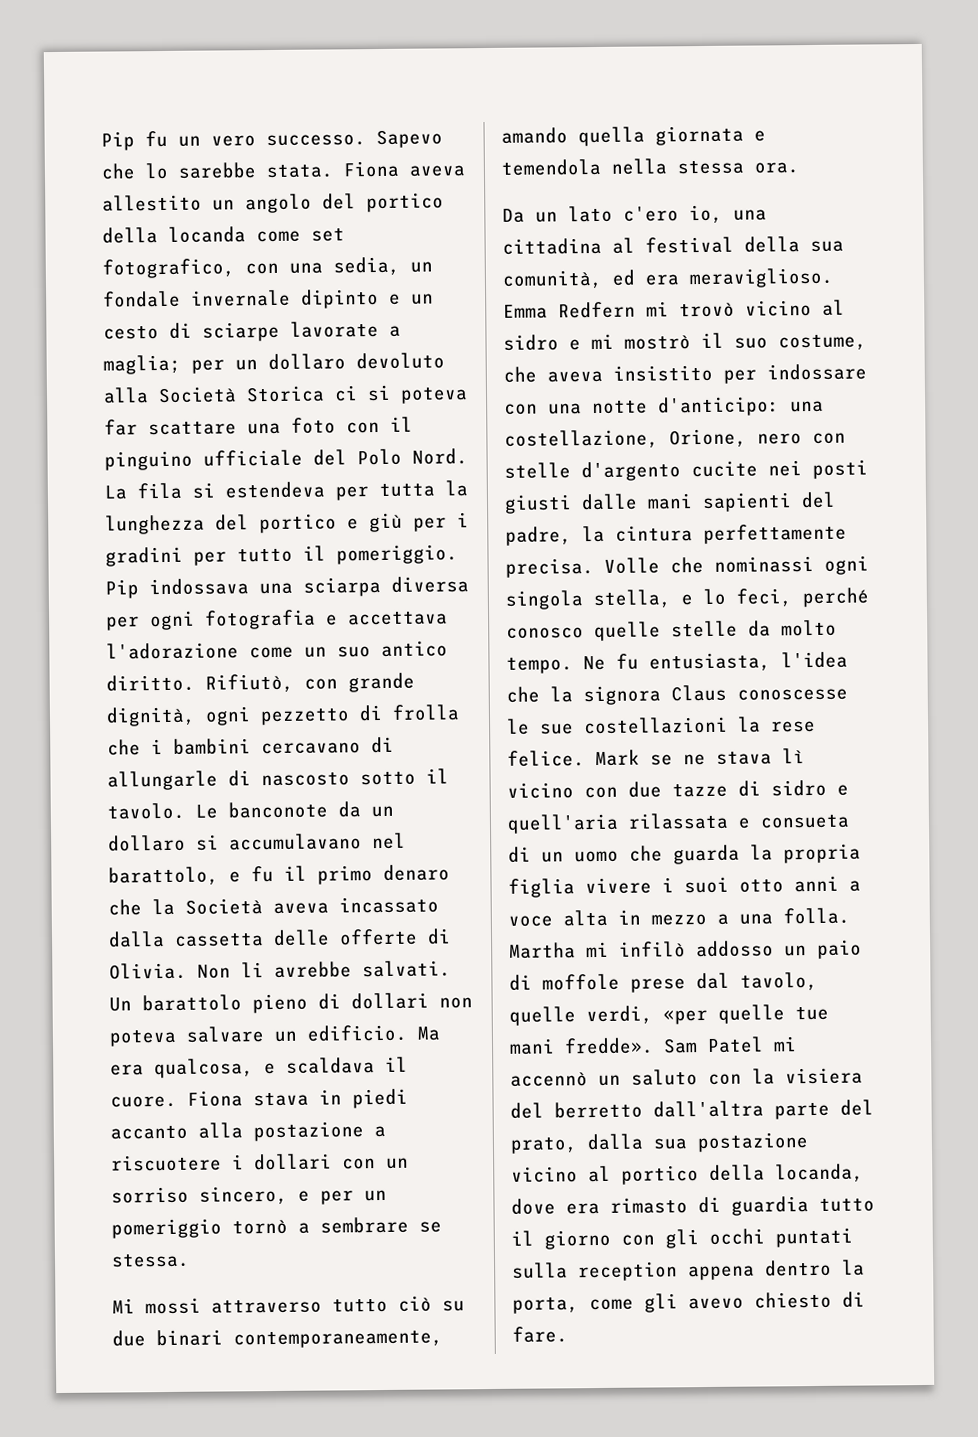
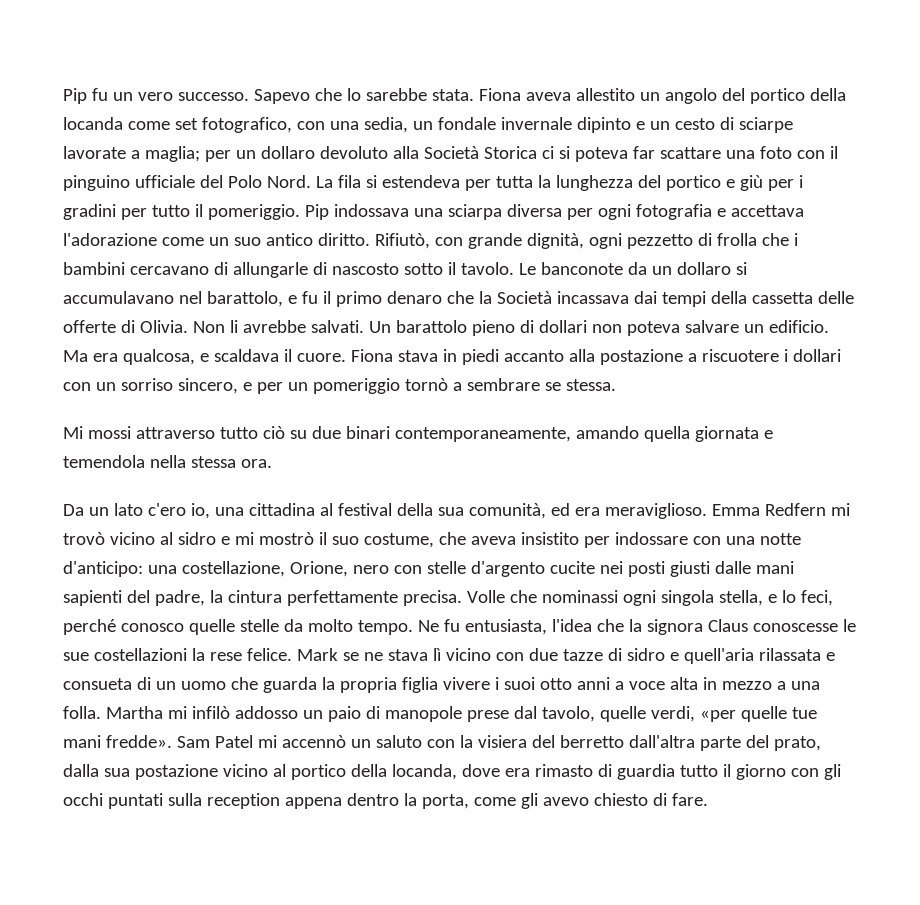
[273,896,439,914] [108,931,165,948] aveva incassato dalla -> [556,291,747,307] incassava dai tempi della
[542,973,620,991] moffole -> [384,706,462,722] manopole

